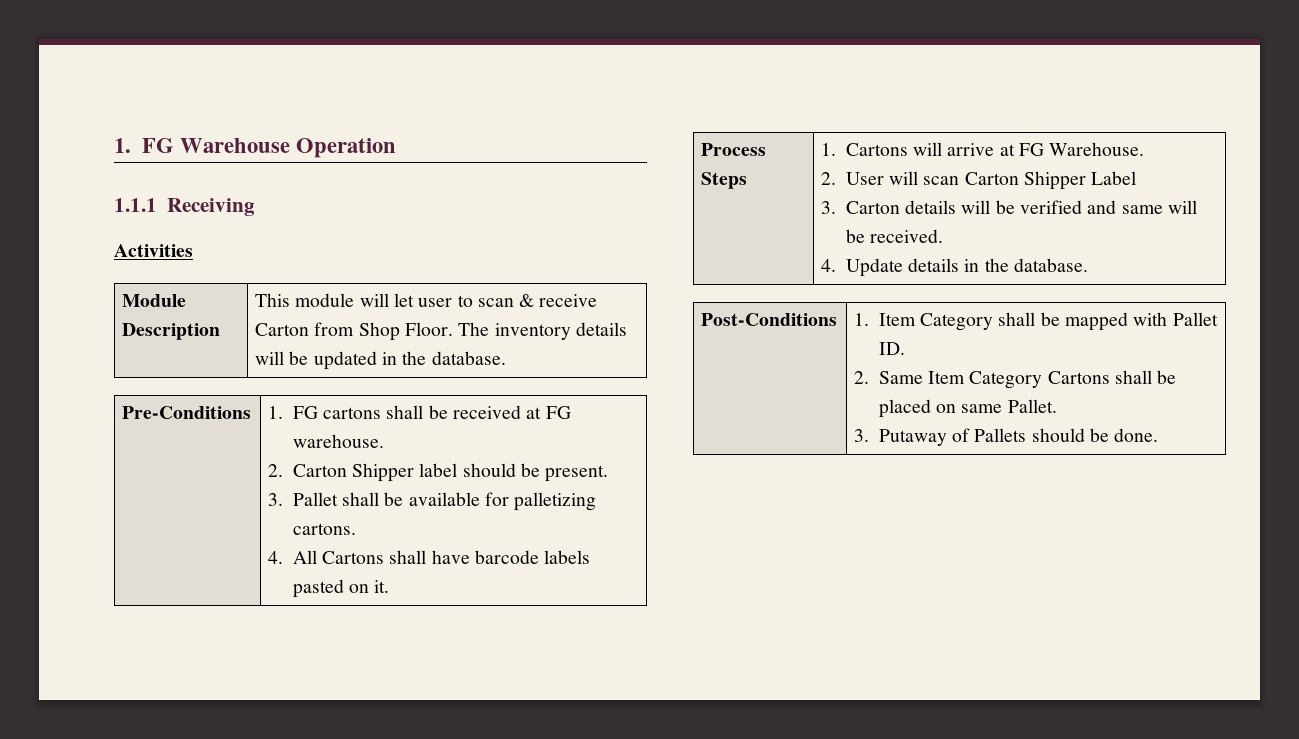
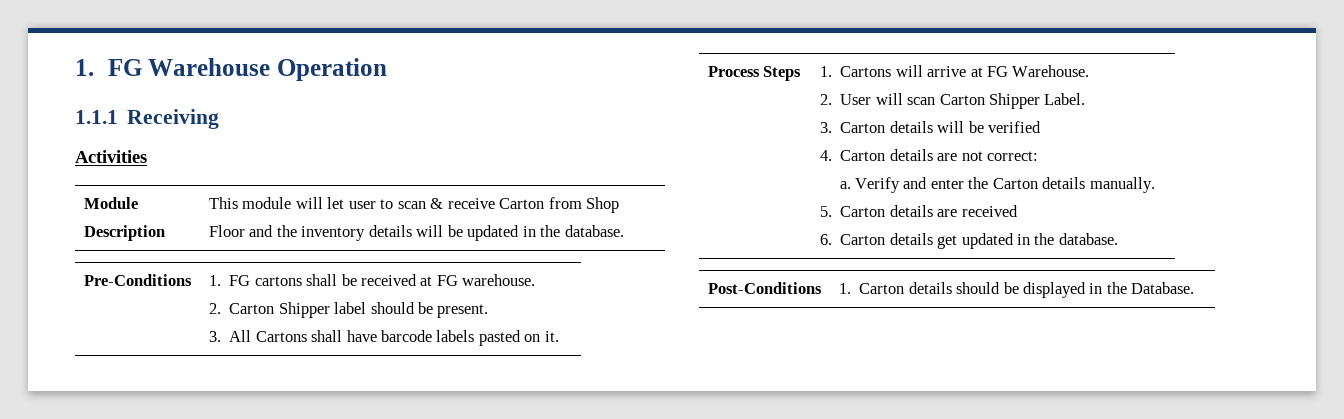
[404,322,490,336] Floor. The -> [208,225,297,237] Floor and the
[292,492,597,511] [292,523,356,535] [268,551,284,564] Pallet shall be available for palletizing cartons. // 4. -> (221, 336) none
[1091,171,1137,185] Label -> [1044,93,1086,105] Label.
[1087,200,1197,214] [845,229,944,243] [821,258,960,277] and same will be received. // 4. Update details -> [819,149,1039,161] [839,177,1155,193] [819,205,1018,217] [819,233,1014,249] // 4. Carton details are not correct: // a. Verify and enter the Carton details manually. // 5. Carton details are received // 6. Carton details get updated
[878,312,1218,331] [878,342,905,355] [854,370,1177,389] [878,399,1057,418] [854,428,1159,446] Item Category shall be mapped with Pallet ID. // 2. Same Item Category Cartons shall be placed on same Pallet. // 3. Putaway of Pallets should be done. -> [859,282,1195,298] Carton details should be displayed in the Database.

